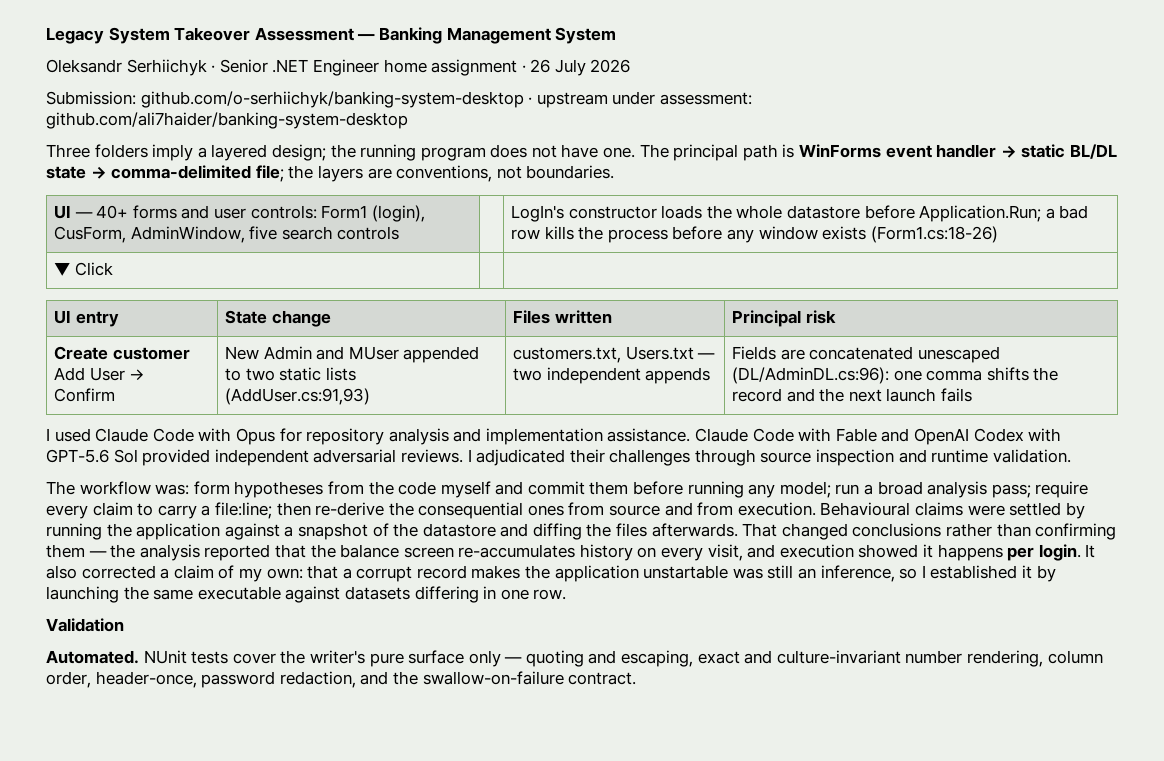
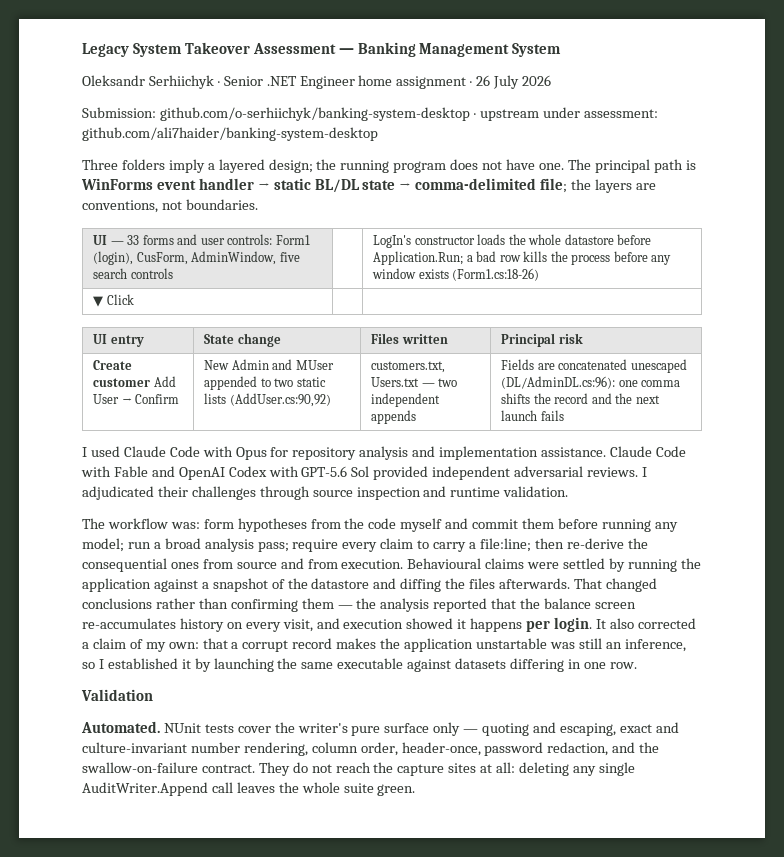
[96,205,129,219] 40+ -> [127,235,140,245] 33
[225,388,371,405] (AddUser.cs:91,93) -> [229,393,331,407] (AddUser.cs:90,92)
(637, 678) none -> [258,762,635,776] [82,782,416,796] They do not reach the capture sites at all: deleting any single AuditWriter.Append call leaves the whole suite green.

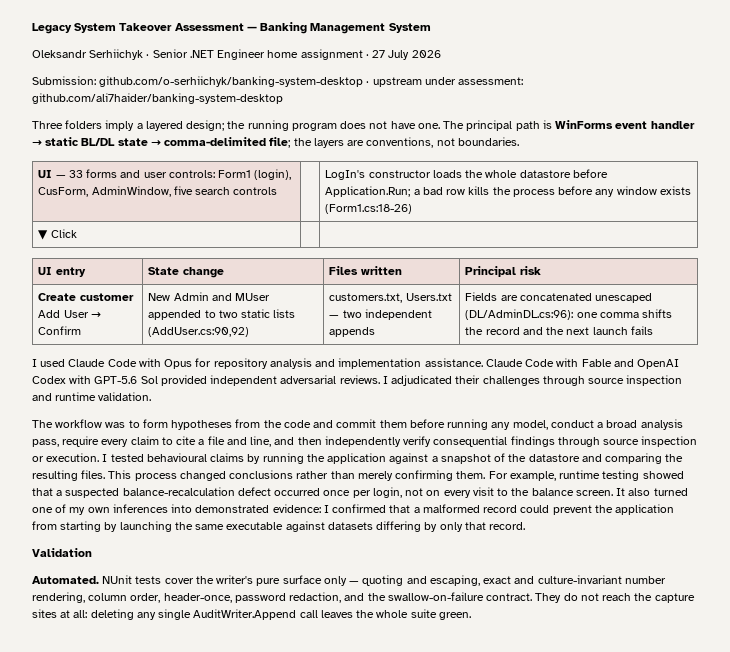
[476,75,491,86] 26 -> [372,50,386,58] 27
[170,522,200,529] was: -> [105,420,140,428] was to
[400,518,443,532] myself -> (311, 424) none
[82,538,151,552] model; run -> [512,420,594,430] model, conduct
[257,542,289,552] pass; -> [32,439,59,447] pass,
[433,538,648,552] [82,558,606,572] carry a file:line; then re-derive the consequential ones from source and from execution. Behavioural claims were settled -> [176,436,698,447] [32,453,245,462] cite a file and line, and then independently verify consequential findings through source inspection or execution. I tested behavioural claims
[400,578,657,592] [82,598,636,612] [82,617,696,632] [82,638,686,652] [82,658,191,669] diffing the files afterwards. That changed conclusions rather than confirming them — the analysis reported that the balance screen re-accumulates history on every visit, and execution showed it happens per login. It also corrected a claim of my own: that a corrupt record makes the application unstartable was still an inference, so I established it -> [605,453,684,464] [32,470,684,481] [32,487,688,498] [32,504,675,515] [32,521,102,532] comparing the resulting files. This process changed conclusions rather than merely confirming them. For example, runtime testing showed that a suspected balance-recalculation defect occurred once per login, not on every visit to the balance screen. It also turned one of my own inferences into demonstrated evidence: I confirmed that a malformed record could prevent the application from starting
[567,659,637,669] in one row. -> [424,522,526,532] by only that record.

